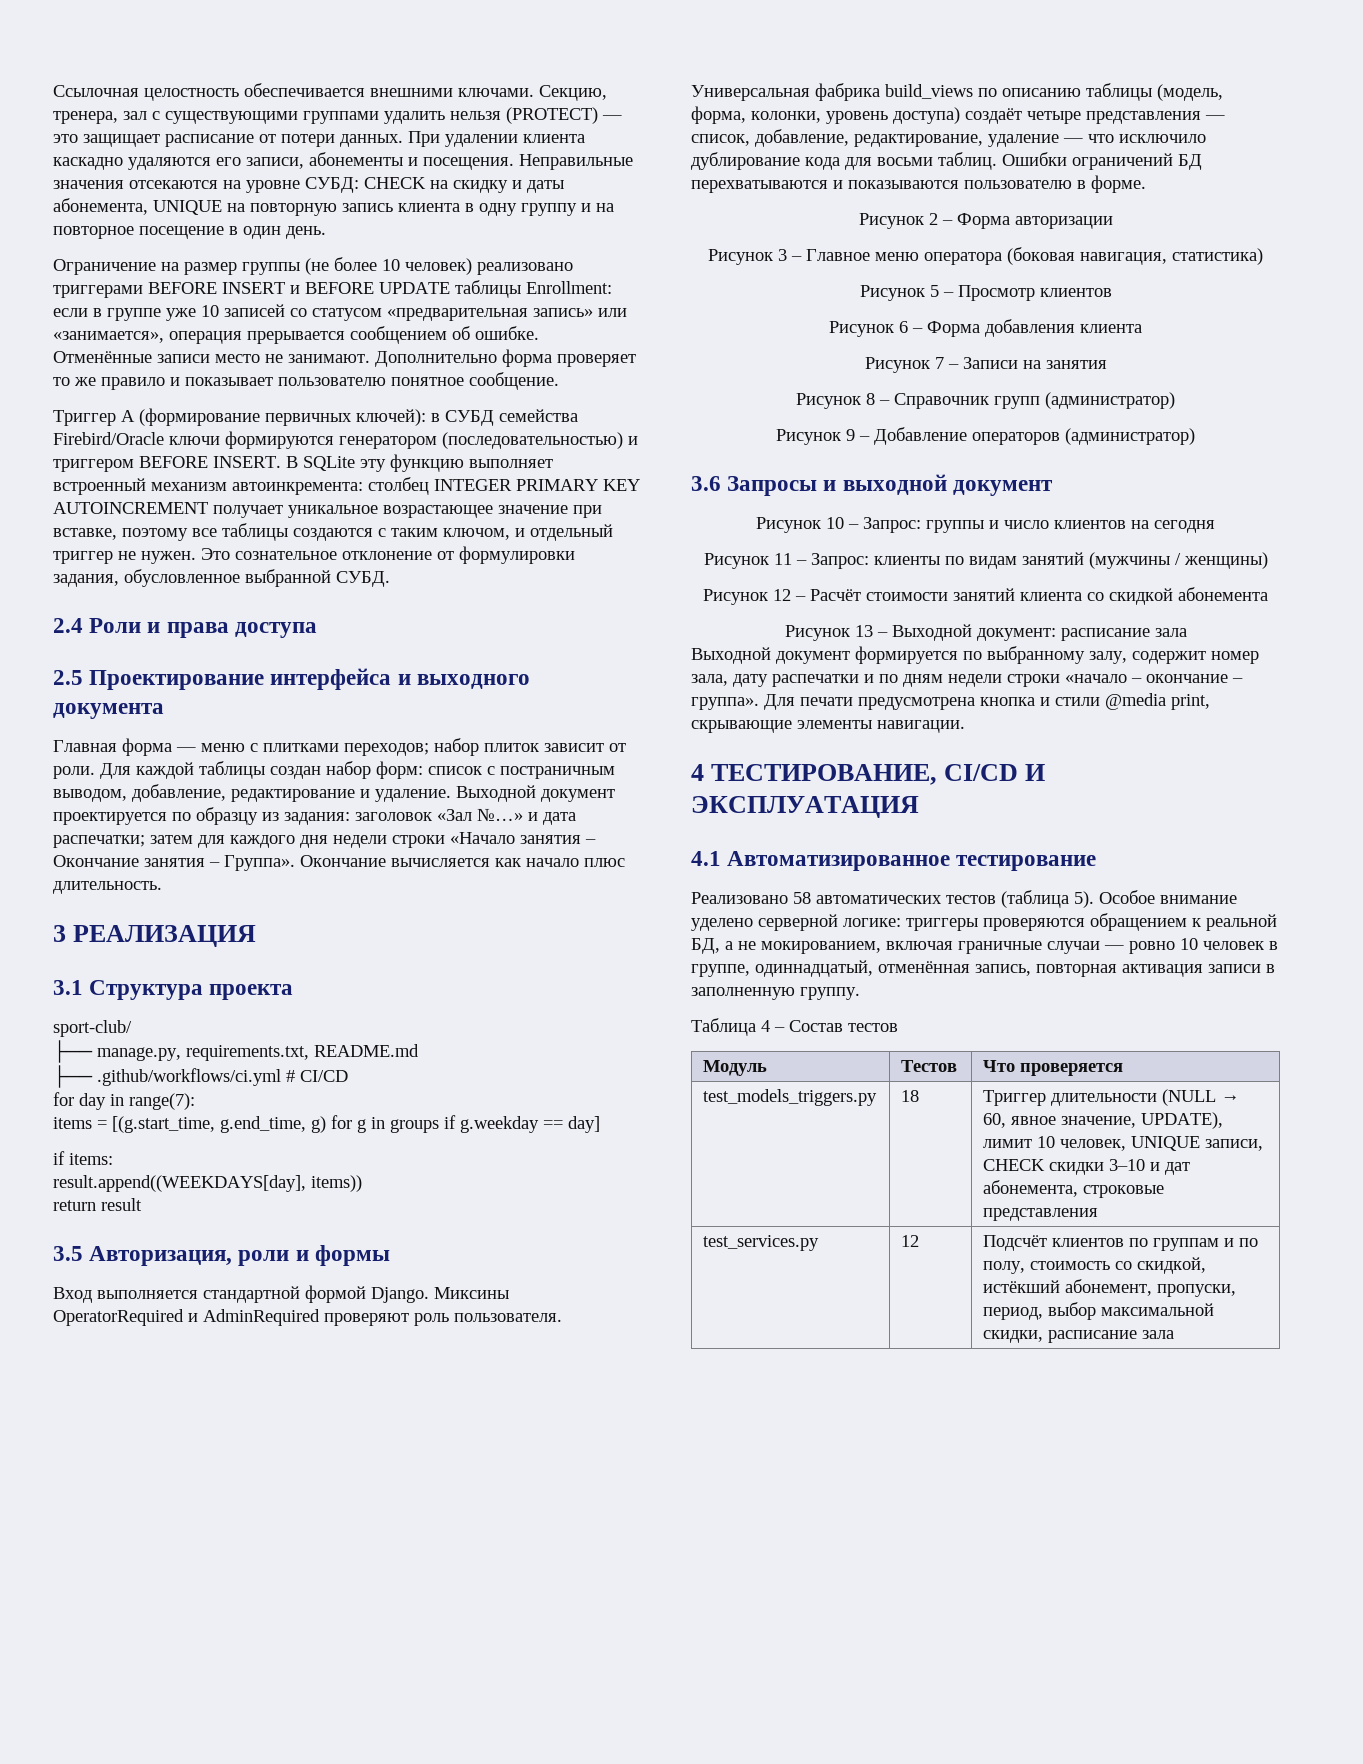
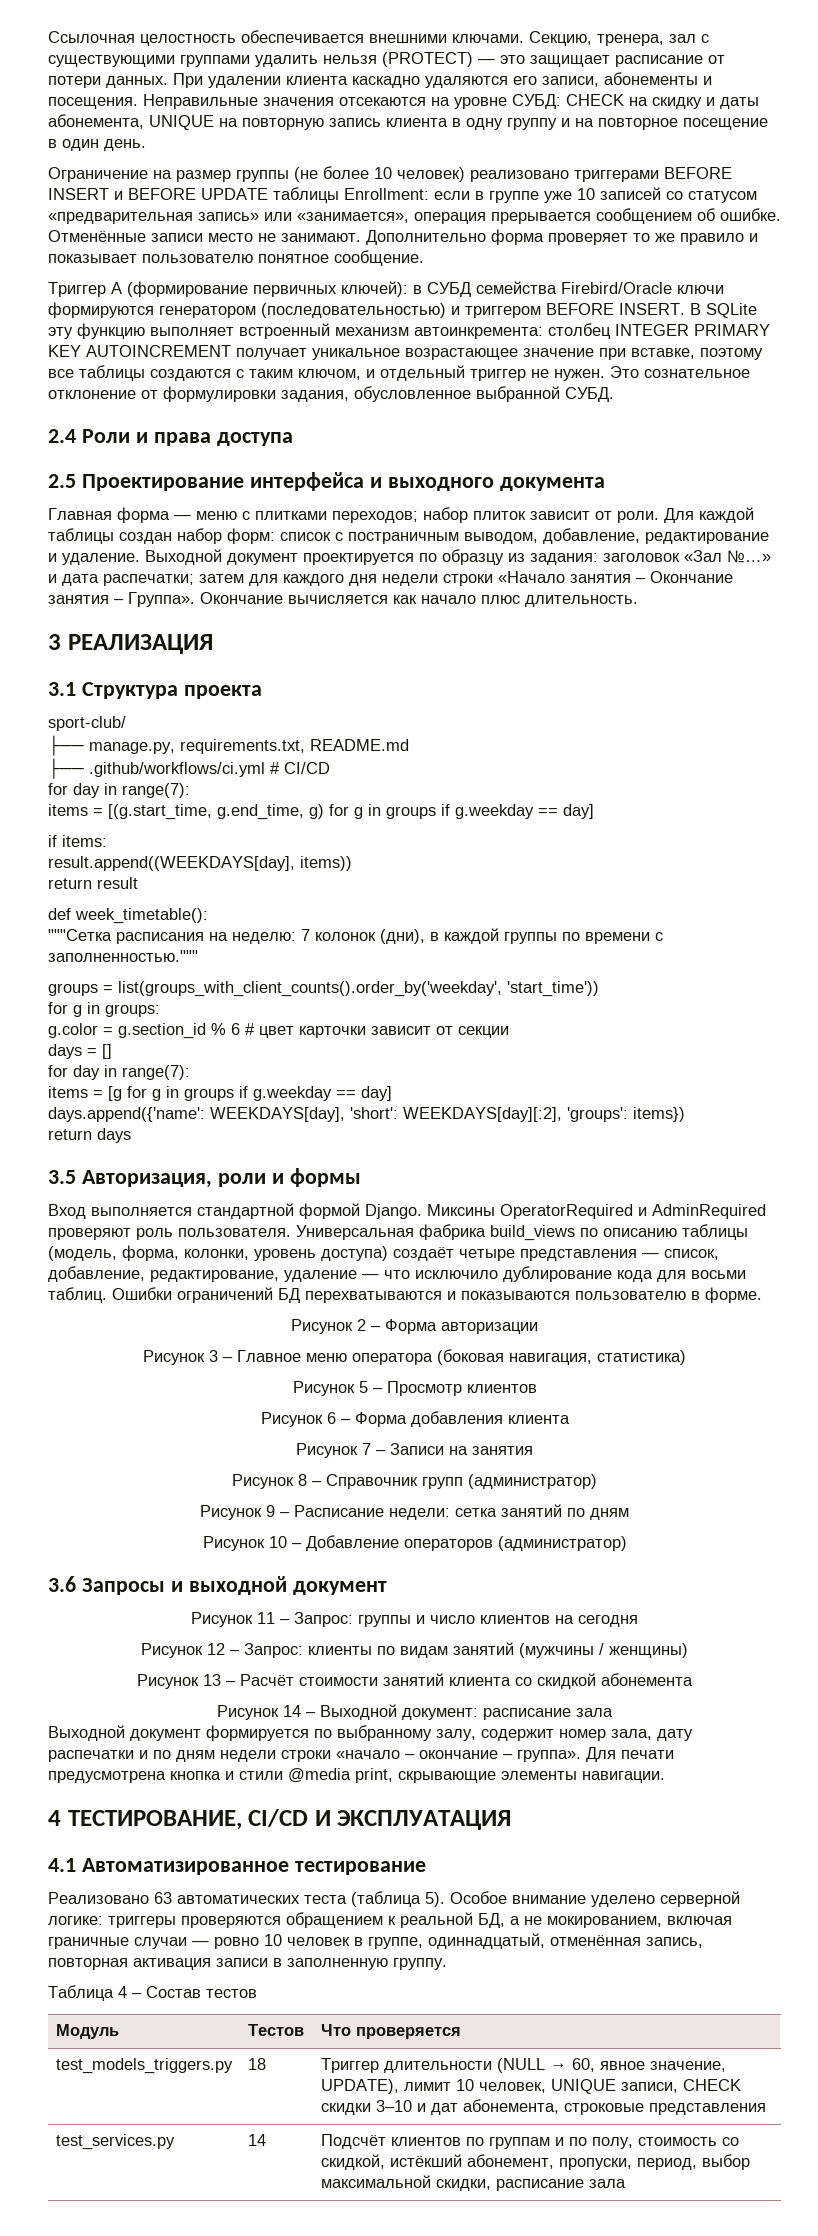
(142, 1204) none -> [48,908,208,924] [48,928,663,944] [48,950,198,962] [48,981,599,997] [48,1002,160,1017] [48,1023,509,1039] [48,1044,112,1059] [48,1065,190,1080] [48,1086,392,1101] [48,1107,685,1122] [48,1128,131,1143] // def week_timetable(): // """Сетка расписания на неделю: 7 колонок (дни), в каждой группы по времени с заполненностью.""" // groups = list(groups_with_client_counts().order_by('weekday', 'start_time')) // for g in groups: // g.color = g.section_id % 6 # цвет карточки зависит от секции // days = [] // for day in range(7): // items = [g for g in groups if g.weekday == day] // days.append({'name': WEEKDAYS[day], 'short': WEEKDAYS[day][:2], 'groups': items}) // return days
(870, 438) none -> [294,1504,629,1520] [202,1536,302,1551] Расписание недели: сетка занятий по дням // Рисунок 10 –
[826,517,844,529] 10 -> [257,1612,275,1624] 11
[773,553,792,565] 11 -> [207,1643,225,1655] 12
[773,589,791,601] 12 -> [203,1674,221,1686] 13
[854,625,873,637] 13 -> [283,1705,301,1717] 14
[793,892,996,904] 58 автоматических тестов -> [154,1892,347,1904] 63 автоматических теста
[901,1235,920,1247] 12 -> [247,2134,266,2146] 14

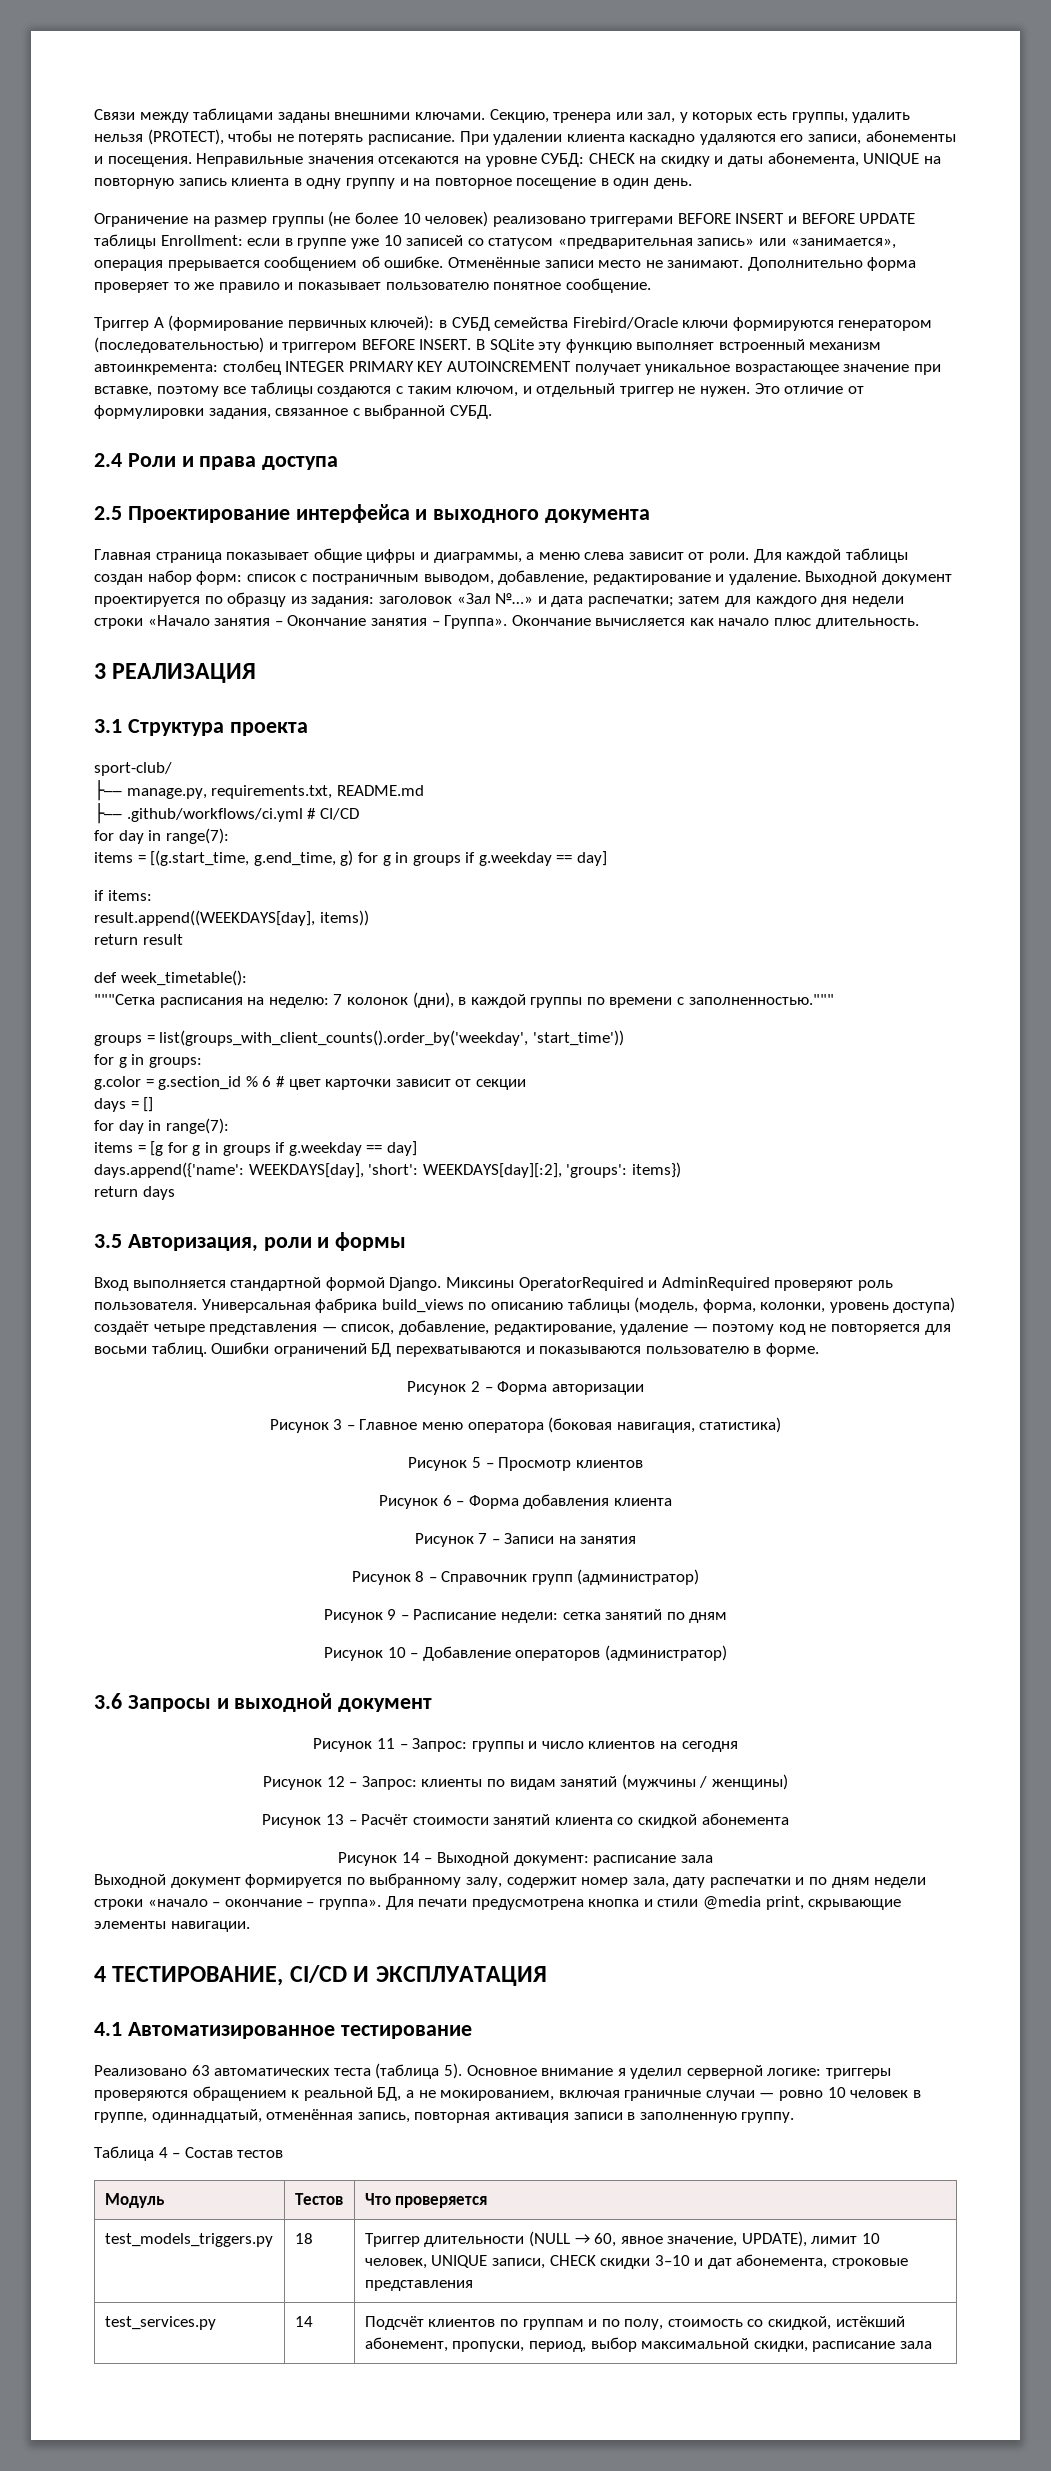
[48,30,709,46] [48,52,725,67] [48,76,168,88] Ссылочная целостность обеспечивается внешними ключами. Секцию, тренера, зал с существующими группами удалить нельзя (PROTECT) — это защищает расписание от потери данных. -> [94,108,911,123] [94,129,455,145] Связи между таблицами заданы внешними ключами. Секцию, тренера или зал, у которых есть группы, удалить нельзя (PROTECT), чтобы не потерять расписание.
[644,369,750,378] [48,390,136,399] сознательное отклонение -> [784,386,844,394] отличие
[354,386,471,402] обусловленное -> [275,408,360,416] связанное с
[117,507,526,523] форма — меню с плитками переходов; набор плиток -> [155,548,625,563] страница показывает общие цифры и диаграммы, а меню слева
[384,1266,653,1282] что исключило дублирование кода -> [712,1324,921,1335] поэтому код не повторяется
[450,1891,655,1907] Особое внимание уделено -> [466,2065,683,2079] Основное внимание я уделил

